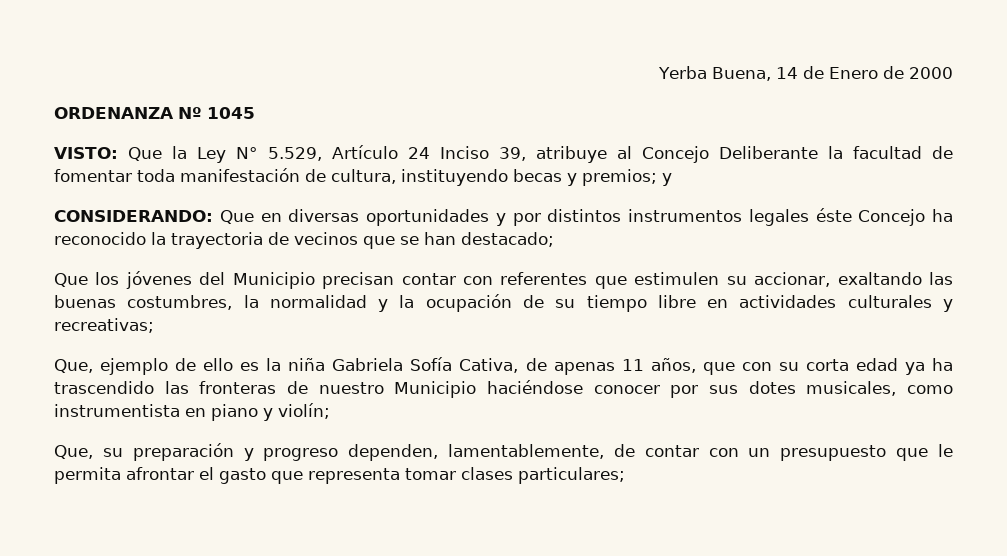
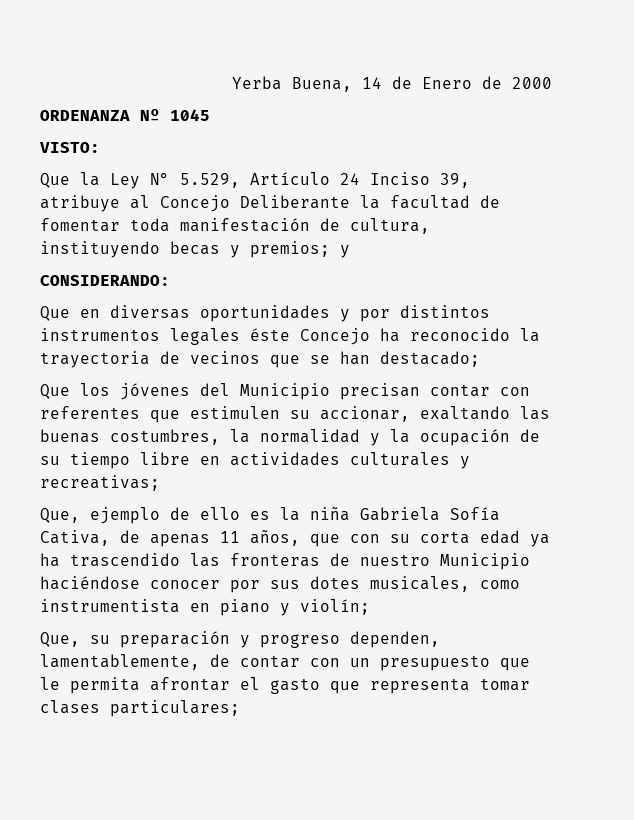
(118, 153) none -> (100, 147) //
(213, 216) none -> (170, 280) //

